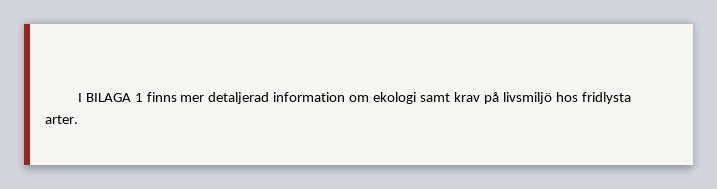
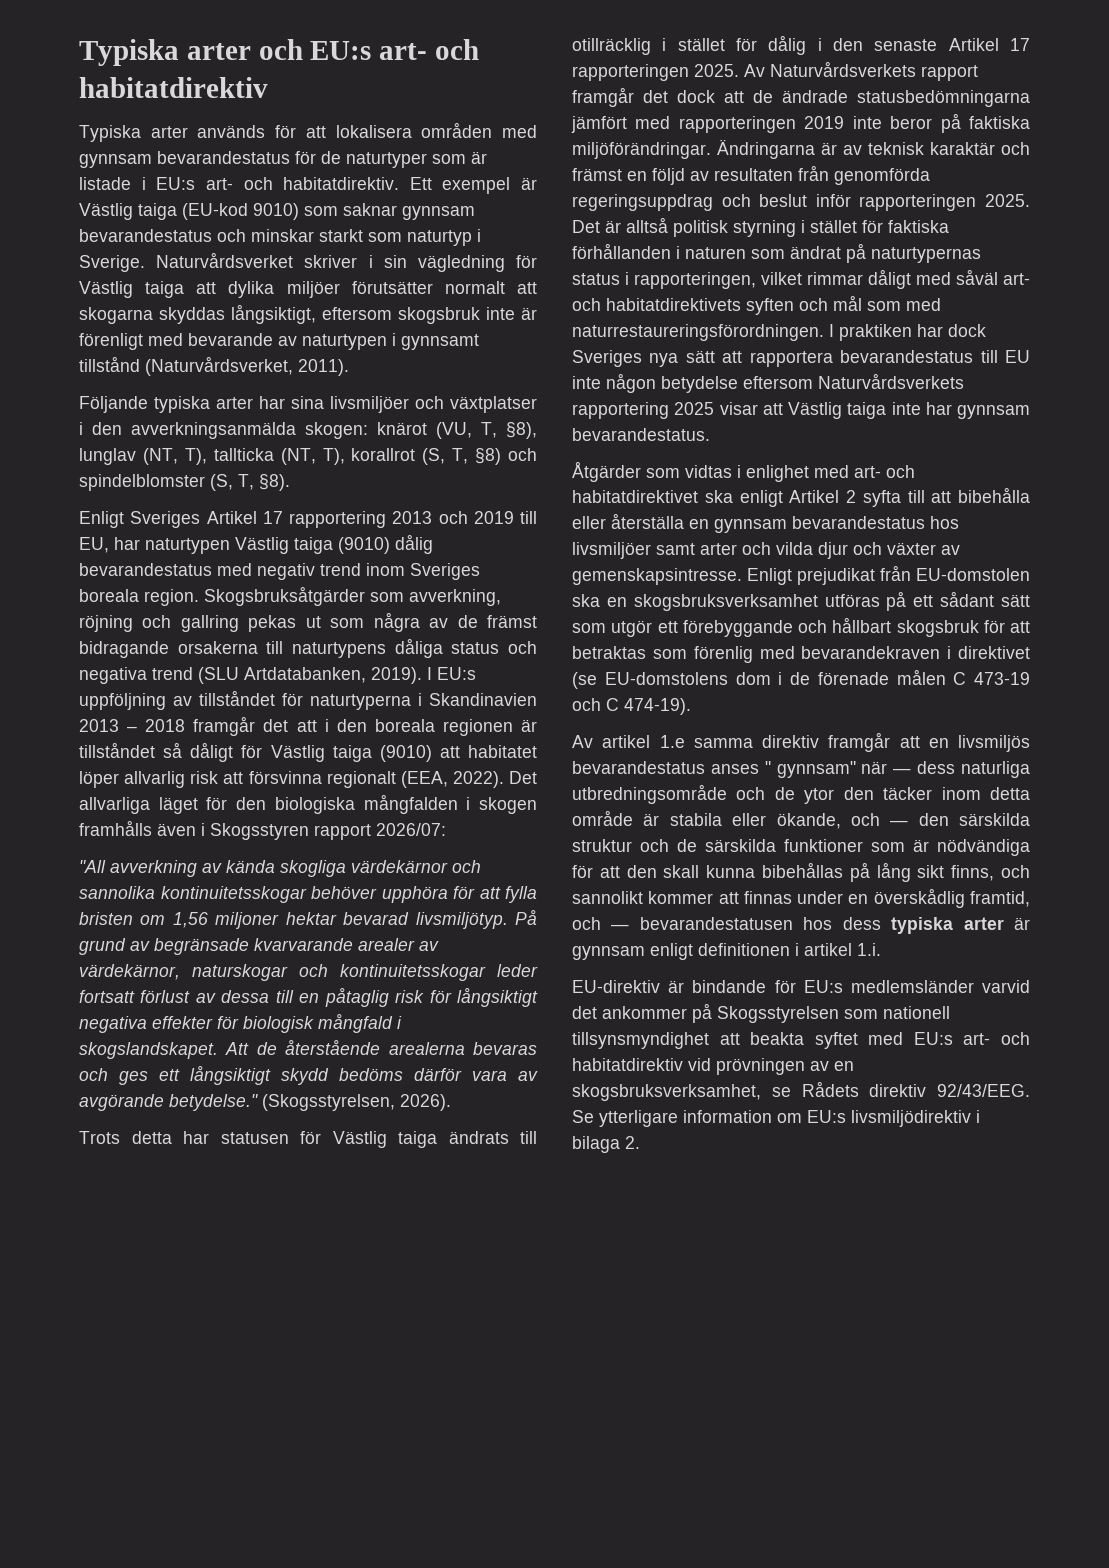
[77,92,631,104] [45,115,78,124] I BILAGA 1 finns mer detaljerad information om ekologi samt krav på livsmiljö hos fridlysta arter. -> [79,39,480,66] [79,77,268,98] [79,122,537,142] [79,151,487,168] [79,177,537,194] [79,203,475,220] [79,229,481,246] [79,252,538,272] [79,281,537,298] [79,304,537,324] [79,333,479,350] [79,356,349,376] [79,396,537,413] [79,422,537,439] [79,448,537,465] [79,474,290,491] [79,511,537,528] [79,534,433,554] [79,563,480,580] [79,586,501,606] [79,612,538,632] [79,638,537,658] [79,667,476,684] [79,690,537,710] [79,716,537,736] [79,742,537,762] [79,771,537,788] [79,794,537,814] [79,820,446,840] [79,860,481,877] [79,886,537,903] [79,910,537,929] [79,938,439,955] [79,964,538,981] [79,988,539,1007] [79,1014,402,1033] [79,1040,537,1059] [79,1066,538,1085] [79,1094,451,1111] [79,1131,537,1148] [572,35,1030,55] [572,61,978,81] [572,87,1030,107] [571,113,1030,133] [572,139,1030,159] [572,165,930,185] [572,194,1030,211] [572,217,949,237] [572,243,981,263] [572,269,1030,289] [572,295,941,315] [572,324,986,341] [572,350,1030,367] [572,373,964,393] [572,402,1030,419] [572,428,710,441] [572,461,915,482] [572,487,1030,507] [572,513,959,533] [572,542,960,559] [572,565,1030,585] [572,591,1030,611] [572,617,1030,637] [572,646,1030,663] [572,669,1030,689] [572,698,691,715] [572,732,1030,752] [572,761,1030,778] [572,784,1030,804] [572,810,1030,829] [572,839,1030,856] [572,862,1030,882] [572,888,1030,908] [572,917,1030,934] [572,943,881,960] [572,980,1030,993] [572,1003,950,1023] [572,1032,1030,1049] [572,1058,854,1075] [572,1081,1030,1101] [572,1110,980,1127] [572,1136,640,1153] Typiska arter och EU:s art- och habitatdirektiv // Typiska arter används för att lokalisera områden med gynnsam bevarandestatus för de naturtyper som är listade i EU:s art- och habitatdirektiv. Ett exempel är Västlig taiga (EU-kod 9010) som saknar gynnsam bevarandestatus och minskar starkt som naturtyp i Sverige. Naturvårdsverket skriver i sin vägledning för Västlig taiga att dylika miljöer förutsätter normalt att skogarna skyddas långsiktigt, eftersom skogsbruk inte är förenligt med bevarande av naturtypen i gynnsamt tillstånd (Naturvårdsverket, 2011). // Följande typiska arter har sina livsmiljöer och växtplatser i den avverkningsanmälda skogen: knärot (VU, T, §8), lunglav (NT, T), tallticka (NT, T), korallrot (S, T, §8) och spindelblomster (S, T, §8). // Enligt Sveriges Artikel 17 rapportering 2013 och 2019 till EU, har naturtypen Västlig taiga (9010) dålig bevarandestatus med negativ trend inom Sveriges boreala region. Skogsbruksåtgärder som avverkning, röjning och gallring pekas ut som några av de främst bidragande orsakerna till naturtypens dåliga status och negativa trend (SLU Artdatabanken, 2019). I EU:s uppföljning av tillståndet för naturtyperna i Skandinavien 2013 – 2018 framgår det att i den boreala regionen är tillståndet så dåligt för Västlig taiga (9010) att habitatet löper allvarlig risk att försvinna regionalt (EEA, 2022). Det allvarliga läget för den biologiska mångfalden i skogen framhålls även i Skogsstyren rapport 2026/07: // "All avverkning av kända skogliga värdekärnor och sannolika kontinuitetsskogar behöver upphöra för att fylla bristen om 1,56 miljoner hektar bevarad livsmiljötyp. På grund av begränsade kvarvarande arealer av värdekärnor, naturskogar och kontinuitetsskogar leder fortsatt förlust av dessa till en påtaglig risk för långsiktigt negativa effekter för biologisk mångfald i skogslandskapet. Att de återstående arealerna bevaras och ges ett långsiktigt skydd bedöms därför vara av avgörande betydelse." (Skogsstyrelsen, 2026). // Trots detta har statusen för Västlig taiga ändrats till otillräcklig i stället för dålig i den senaste Artikel 17 rapporteringen 2025. Av Naturvårdsverkets rapport framgår det dock att de ändrade statusbedömningarna jämfört med rapporteringen 2019 inte beror på faktiska miljöförändringar. Ändringarna är av teknisk karaktär och främst en följd av resultaten från genomförda regeringsuppdrag och beslut inför rapporteringen 2025. Det är alltså politisk styrning i stället för faktiska förhållanden i naturen som ändrat på naturtypernas status i rapporteringen, vilket rimmar dåligt med såväl art- och habitatdirektivets syften och mål som med naturrestaureringsförordningen. I praktiken har dock Sveriges nya sätt att rapportera bevarandestatus till EU inte någon betydelse eftersom Naturvårdsverkets rapportering 2025 visar att Västlig taiga inte har gynnsam bevarandestatus. // Åtgärder som vidtas i enlighet med art- och habitatdirektivet ska enligt Artikel 2 syfta till att bibehålla eller återställa en gynnsam bevarandestatus hos livsmiljöer samt arter och vilda djur och växter av gemenskapsintresse. Enligt prejudikat från EU-domstolen ska en skogsbruksverksamhet utföras på ett sådant sätt som utgör ett förebyggande och hållbart skogsbruk för att betraktas som förenlig med bevarandekraven i direktivet (se EU-domstolens dom i de förenade målen C 473-19 och C 474-19). // Av artikel 1.e samma direktiv framgår att en livsmiljös bevarandestatus anses " gynnsam" när — dess naturliga utbredningsområde och de ytor den täcker inom detta område är stabila eller ökande, och — den särskilda struktur och de särskilda funktioner som är nödvändiga för att den skall kunna bibehållas på lång sikt finns, och sannolikt kommer att finnas under en överskådlig framtid, och — bevarandestatusen hos dess typiska arter är gynnsam enligt definitionen i artikel 1.i. // EU-direktiv är bindande för EU:s medlemsländer varvid det ankommer på Skogsstyrelsen som nationell tillsynsmyndighet att beakta syftet med EU:s art- och habitatdirektiv vid prövningen av en skogsbruksverksamhet, se Rådets direktiv 92/43/EEG. Se ytterligare information om EU:s livsmiljödirektiv i bilaga 2.

